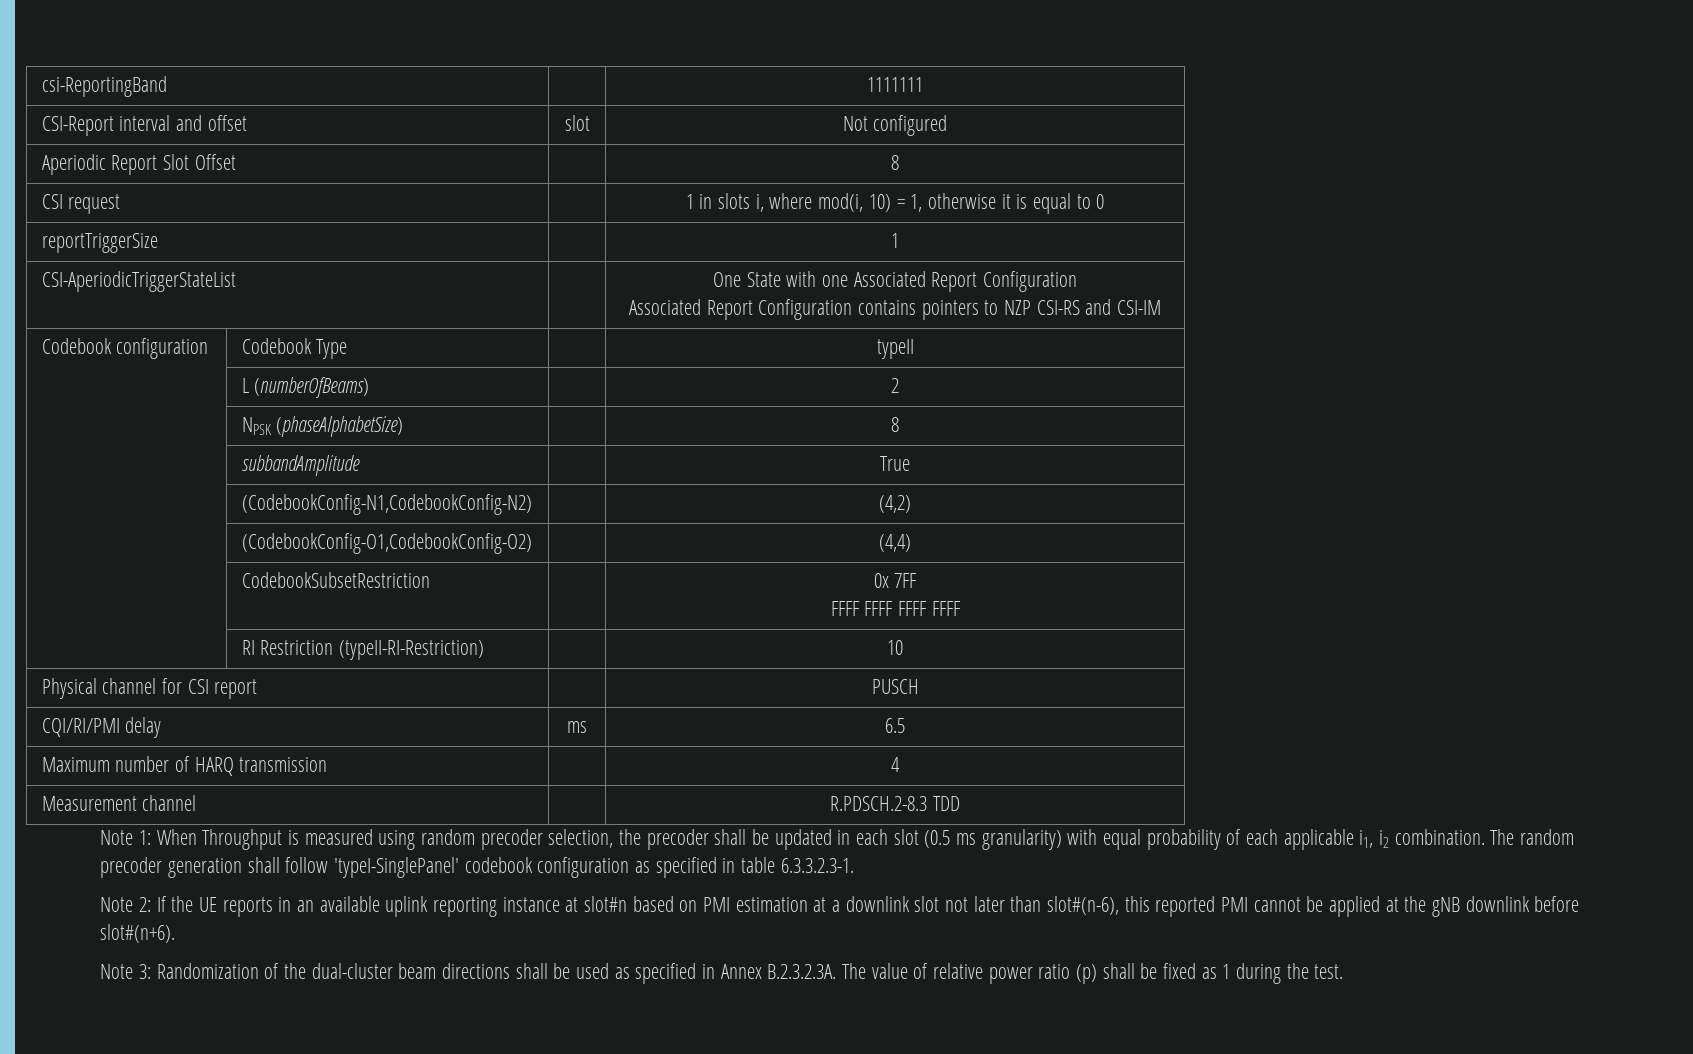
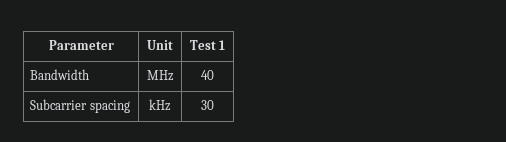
[41,76,167,97] [867,77,923,92] [41,115,247,136] [564,115,590,131] [842,115,948,136] [41,154,236,175] [891,155,899,170] [41,194,121,214] [685,193,1105,214] [41,233,158,253] [891,233,899,248] [41,271,236,292] [712,271,1078,292] [628,299,1162,320] [41,338,209,359] [241,338,348,359] [876,339,914,359] [241,377,370,398] [891,378,899,393] [241,416,404,437] [891,417,899,432] [241,455,360,476] [880,456,911,471] [241,494,532,515] [879,495,911,513] [241,533,532,554] [879,534,911,552] [241,572,430,588] [873,573,918,588] [830,601,961,616] [241,640,484,660] [887,640,903,655] [41,678,258,699] [871,679,919,694] [41,717,162,738] [567,721,587,733] [885,718,905,733] [41,756,328,776] [891,757,900,772] [41,795,197,811] [830,796,960,811] [100,829,1575,850] [100,857,854,878] [100,896,1580,917] [100,924,176,943] [100,963,1344,984] csi-ReportingBand | | 1111111 // CSI-Report interval and offset | slot | Not configured // Aperiodic Report Slot Offset | | 8 // CSI request | | 1 in slots i, where mod(i, 10) = 1, otherwise it is equal to 0 // reportTriggerSize | | 1 // CSI-AperiodicTriggerStateList | | One State with one Associated Report Configuration // Associated Report Configuration contains pointers to NZP CSI-RS and CSI-IM // Codebook configuration | Codebook Type | | typeII // | L (numberOfBeams) | | 2 // | NPSK (phaseAlphabetSize) | | 8 // | subbandAmplitude | | True // | (CodebookConfig-N1,CodebookConfig-N2) | | (4,2) // | (CodebookConfig-O1,CodebookConfig-O2) | | (4,4) // | CodebookSubsetRestriction | | 0x 7FF // FFFF FFFF FFFF FFFF // | RI Restriction (typeII-RI-Restriction) | | 10 // Physical channel for CSI report | | PUSCH // CQI/RI/PMI delay | ms | 6.5 // Maximum number of HARQ transmission | | 4 // Measurement channel | | R.PDSCH.2-8.3 TDD // Note 1: When Throughput is measured using random precoder selection, the precoder shall be updated in each slot (0.5 ms granularity) with equal probability of each applicable i1, i2 combination. The random precoder generation shall follow 'typeI-SinglePanel' codebook configuration as specified in table 6.3.3.2.3-1. // Note 2: If the UE reports in an available uplink reporting instance at slot#n based on PMI estimation at a downlink slot not later than slot#(n-6), this reported PMI cannot be applied at the gNB downlink before slot#(n+6). // Note 3: Randomization of the dual-cluster beam directions shall be used as specified in Annex B.2.3.2.3A. The value of relative power ratio (p) shall be fixed as 1 during the test. -> [48,40,114,50] [147,40,173,50] [189,40,226,50] [30,69,90,80] [146,70,174,81] [200,70,214,80] [30,99,130,113] [149,99,171,111] [200,100,214,110] Parameter | Unit | Test 1 // Bandwidth | MHz | 40 // Subcarrier spacing | kHz | 30

